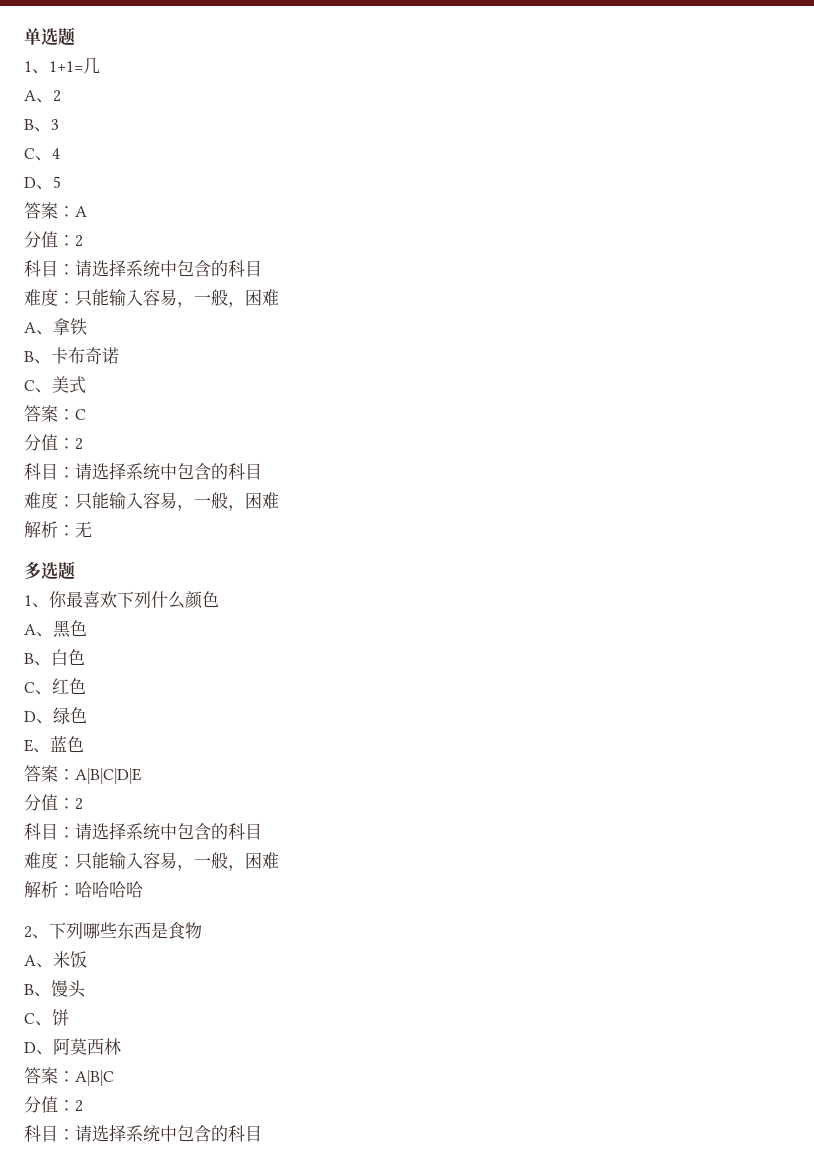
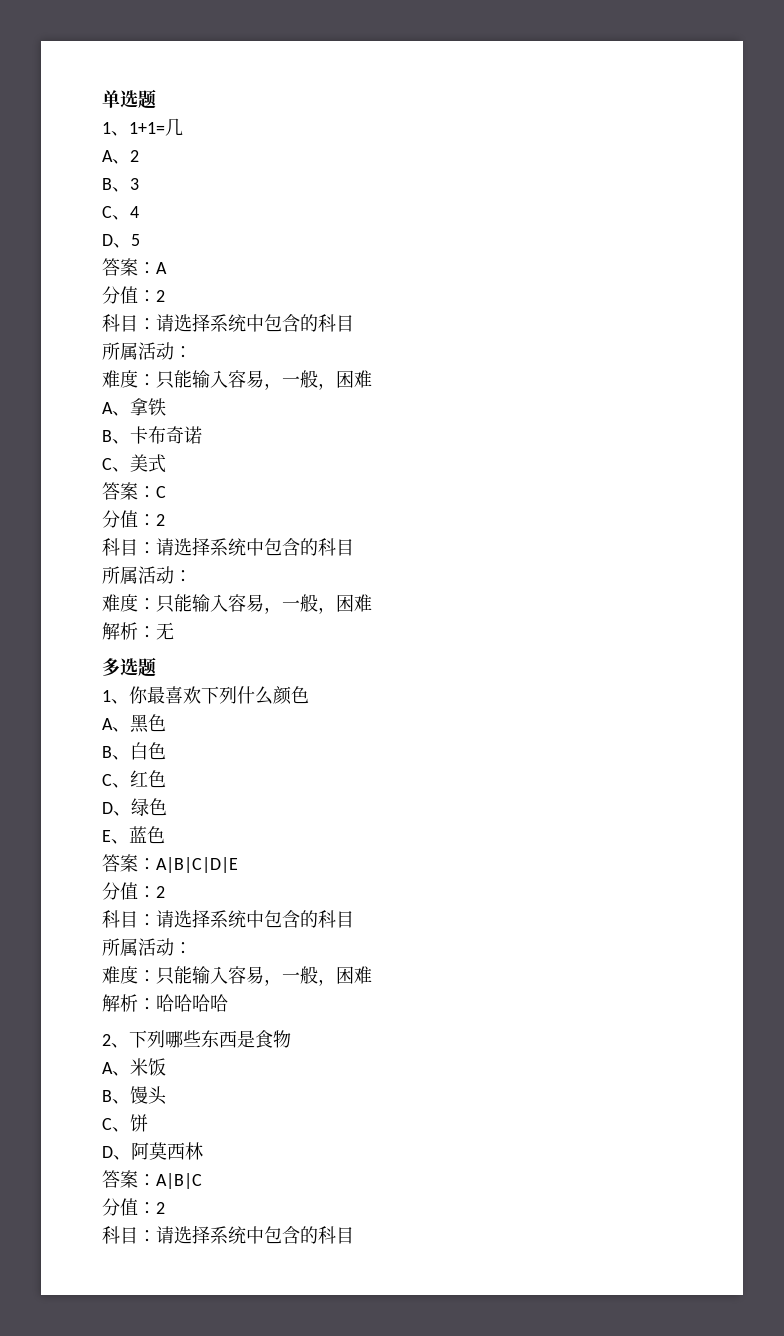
(262, 268) none -> [102,342,192,360] // 所属活动：
(262, 471) none -> [102,566,192,584] // 所属活动：
(262, 831) none -> [102,938,192,956] // 所属活动：

